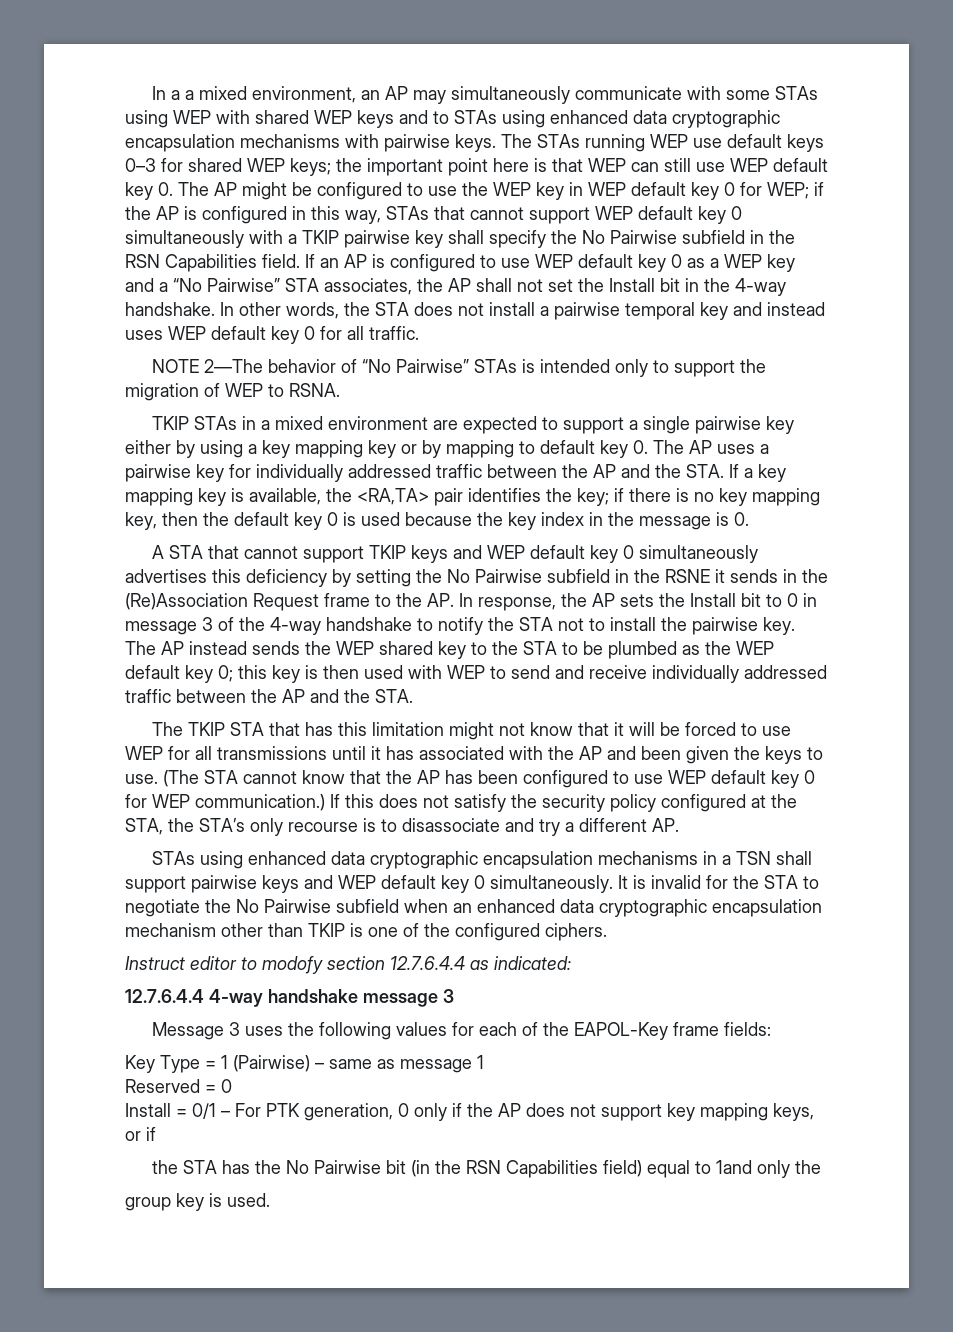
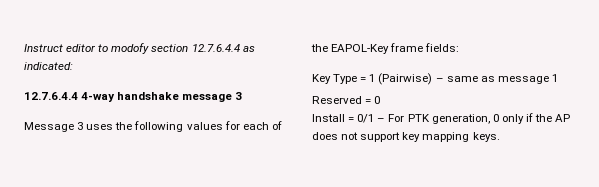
[151,86,818,104] [125,110,780,128] [125,134,824,152] [125,158,828,176] [125,182,824,200] [125,206,742,224] [125,230,795,248] [125,254,795,272] [125,278,786,296] [125,302,825,320] [125,326,419,344] [151,359,766,377] [125,383,340,401] [151,416,794,434] [125,440,769,458] [125,464,786,482] [125,488,820,506] [125,512,749,530] [151,545,758,563] [125,569,828,587] [125,593,817,611] [125,617,795,635] [125,641,774,659] [125,665,827,683] [125,689,413,703] [151,722,791,740] [125,746,823,764] [125,770,815,788] [125,794,797,812] [125,818,679,836] [151,851,812,869] [125,875,819,893] [125,899,822,917] [125,923,607,941] In a a mixed environment, an AP may simultaneously communicate with some STAs using WEP with shared WEP keys and to STAs using enhanced data cryptographic encapsulation mechanisms with pairwise keys. The STAs running WEP use default keys 0–3 for shared WEP keys; the important point here is that WEP can still use WEP default key 0. The AP might be configured to use the WEP key in WEP default key 0 for WEP; if the AP is configured in this way, STAs that cannot support WEP default key 0 simultaneously with a TKIP pairwise key shall specify the No Pairwise subfield in the RSN Capabilities field. If an AP is configured to use WEP default key 0 as a WEP key and a “No Pairwise” STA associates, the AP shall not set the Install bit in the 4-way handshake. In other words, the STA does not install a pairwise temporal key and instead uses WEP default key 0 for all traffic. // NOTE 2—The behavior of “No Pairwise” STAs is intended only to support the migration of WEP to RSNA. // TKIP STAs in a mixed environment are expected to support a single pairwise key either by using a key mapping key or by mapping to default key 0. The AP uses a pairwise key for individually addressed traffic between the AP and the STA. If a key mapping key is available, the <RA,TA> pair identifies the key; if there is no key mapping key, then the default key 0 is used because the key index in the message is 0. // A STA that cannot support TKIP keys and WEP default key 0 simultaneously advertises this deficiency by setting the No Pairwise subfield in the RSNE it sends in the (Re)Association Request frame to the AP. In response, the AP sets the Install bit to 0 in message 3 of the 4-way handshake to notify the STA not to install the pairwise key. The AP instead sends the WEP shared key to the STA to be plumbed as the WEP default key 0; this key is then used with WEP to send and receive individually addressed traffic between the AP and the STA. // The TKIP STA that has this limitation might not know that it will be forced to use WEP for all transmissions until it has associated with the AP and been given the keys to use. (The STA cannot know that the AP has been configured to use WEP default key 0 for WEP communication.) If this does not satisfy the security policy configured at the STA, the STA’s only recourse is to disassociate and try a different AP. // STAs using enhanced data cryptographic encapsulation mechanisms in a TSN shall support pairwise keys and WEP default key 0 simultaneously. It is invalid for the STA to negotiate the No Pairwise subfield when an enhanced data cryptographic encapsulation mechanism other than TKIP is one of the configured ciphers. // -> (24, 48) none
[773,1103,814,1121] [125,1127,156,1141] [151,1160,821,1178] [125,1193,270,1211] keys, or if // the STA has the No Pairwise bit (in the RSN Capabilities field) equal to 1and only the // group key is used. -> [472,132,500,142] keys.

